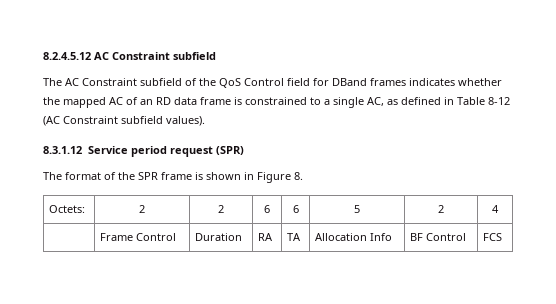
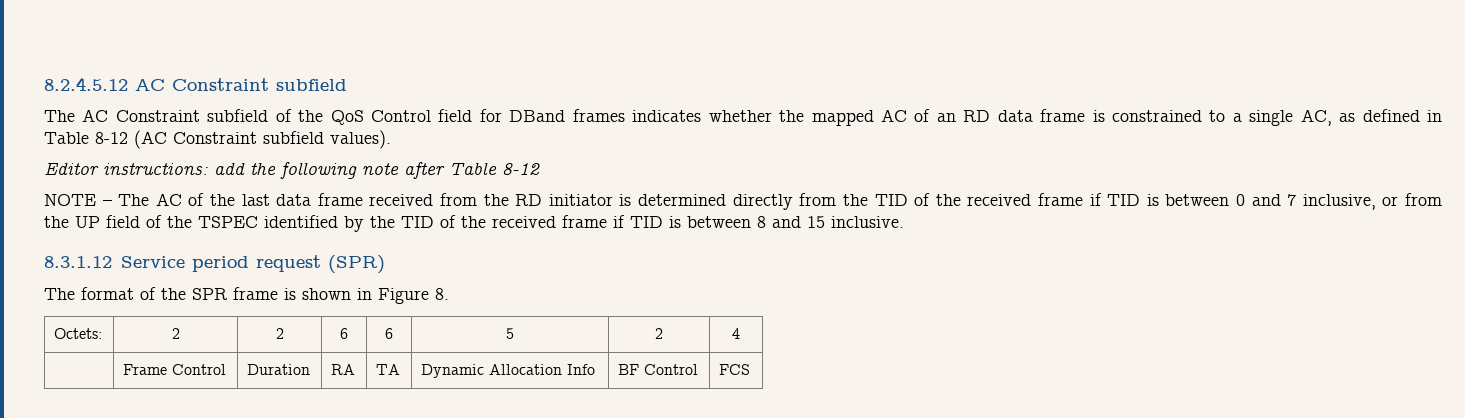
(205, 121) none -> [44,162,540,179] [44,193,1442,210] [44,215,904,232] // Editor instructions: add the following note after Table 8-12 // NOTE – The AC of the last data frame received from the RD initiator is determined directly from the TID of the received frame if TID is between 0 and 7 inclusive, or from the UP field of the TSPEC identified by the TID of the received frame if TID is between 8 and 15 inclusive.
(302, 237) none -> [421,364,485,378] Dynamic

